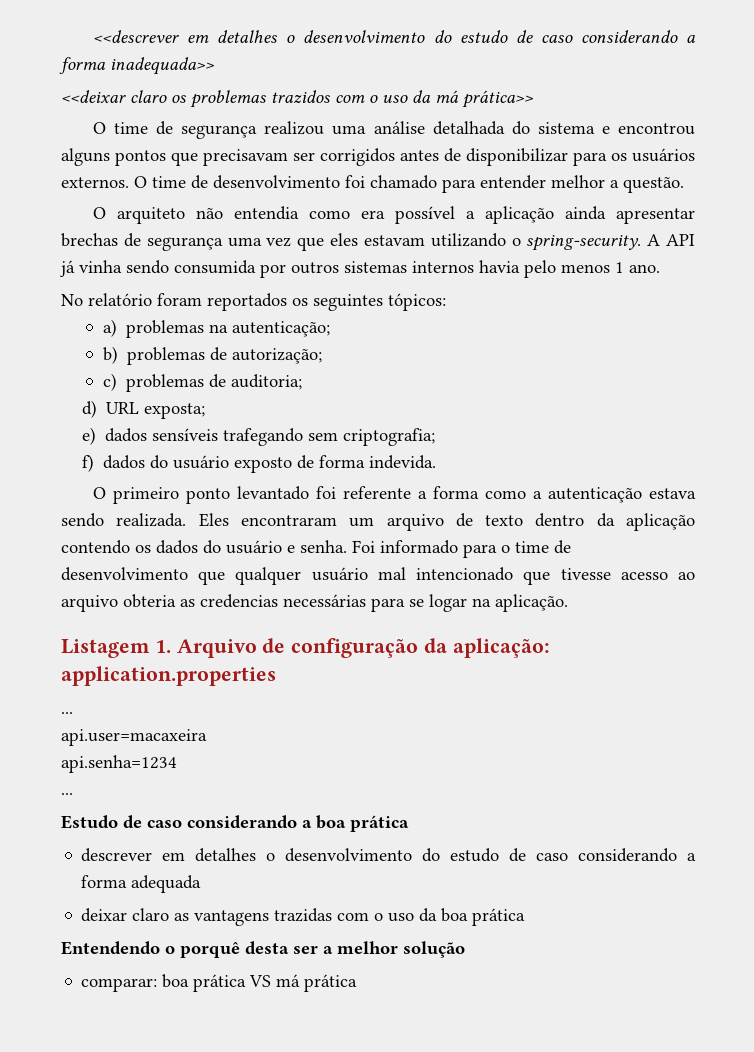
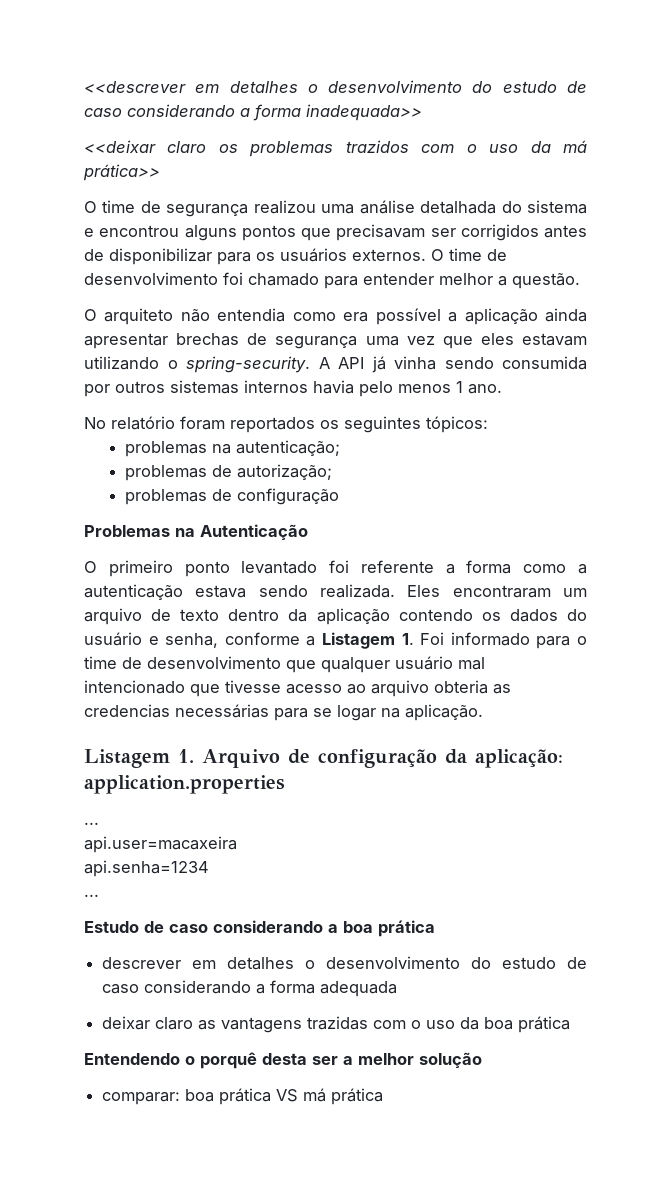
[102,319,117,337] a) -> (488, 424) none
[102,346,118,364] b) -> (340, 448) none
[102,373,302,392] [82,400,206,419] [82,427,436,446] [82,454,437,473] c) problemas de auditoria; // d) URL exposta; // e) dados sensíveis trafegando sem criptografia; // f) dados do usuário exposto de forma indevida. -> [124,488,339,505] [84,524,308,540] problemas de configuração // Problemas na Autenticação
[300,540,347,553] senha. -> [165,632,414,649] senha, conforme a Listagem 1.

